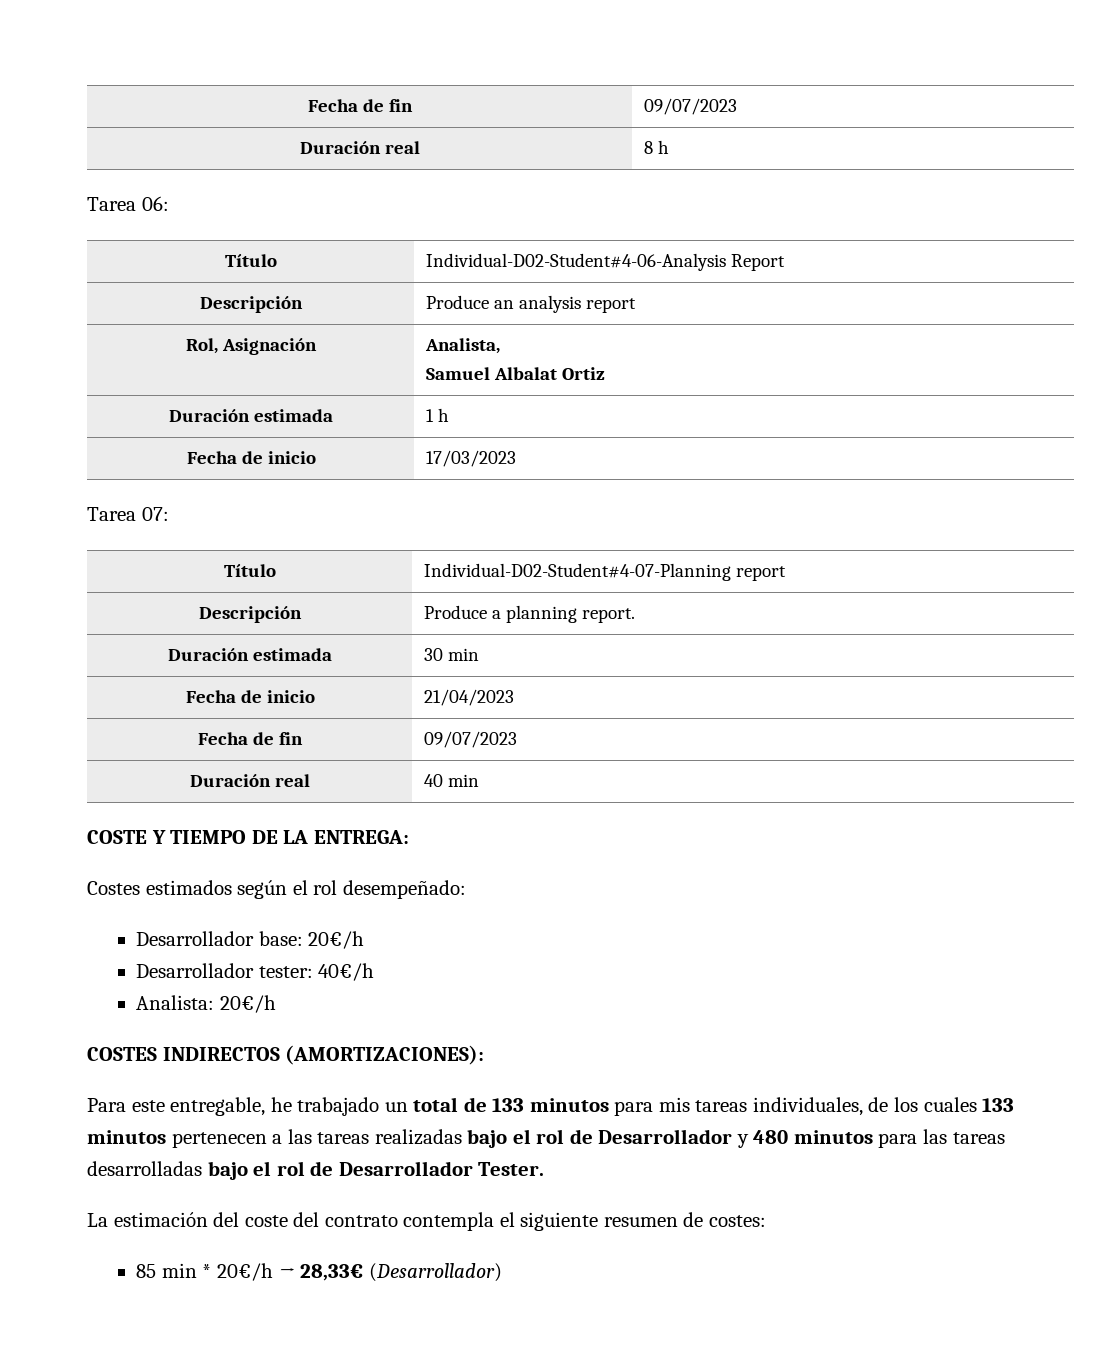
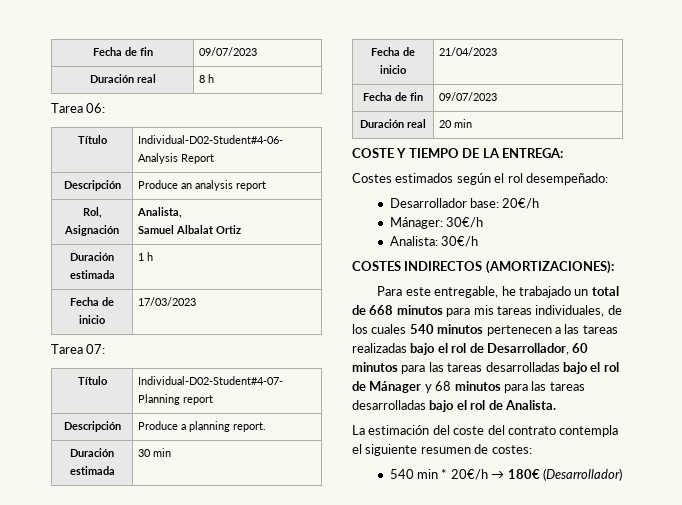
[424,774,444,787] 40 -> [439,120,453,128] 20
[136,963,375,981] Desarrollador tester: 40€/h -> [389,217,484,229] Mánager: 30€/h
[219,995,276,1013] 20€/h -> [441,236,479,247] 30€/h
[492,1098,525,1112] 133 -> [369,305,394,315] 668
[982,1098,1015,1112] 133 -> [409,324,434,334] 540
[598,1129,1005,1148] [87,1161,545,1180] Desarrollador y 480 minutos para las tareas desarrolladas bajo el rol de Desarrollador Tester. -> [486,343,589,355] [352,362,619,374] [352,381,585,393] [352,400,556,412] Desarrollador, 60 minutos para las tareas desarrolladas bajo el rol de Mánager y 68 minutos para las tareas desarrolladas bajo el rol de Analista.
[136,1264,157,1278] 85 -> [389,469,414,479] 540
[300,1264,364,1281] 28,33€ -> [507,469,540,479] 180€

